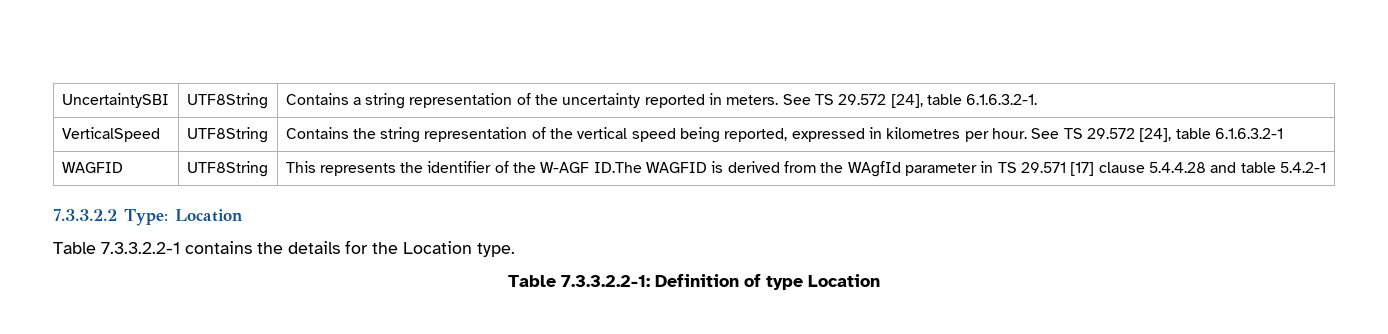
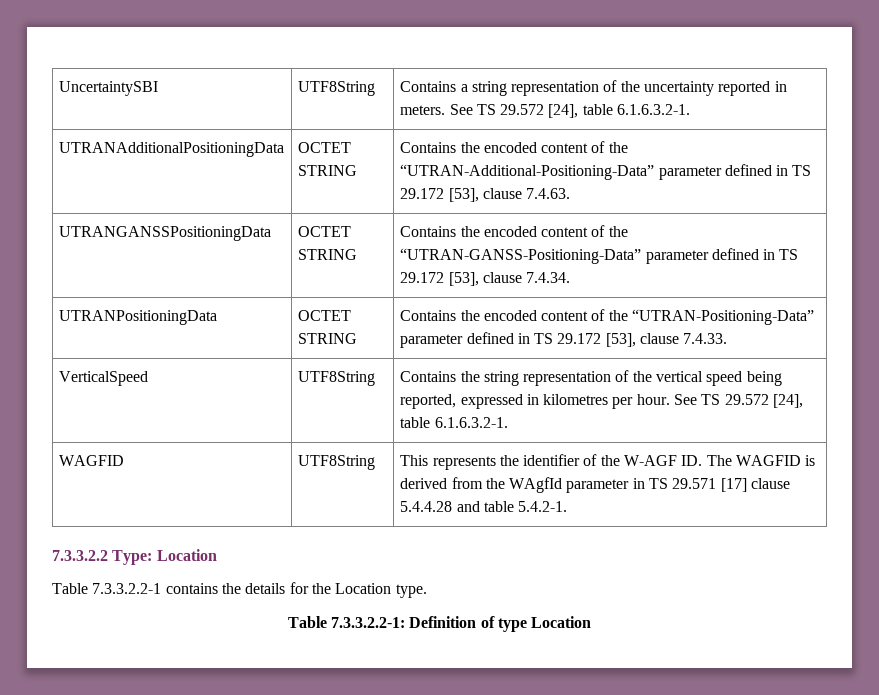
(1038, 99) none -> [59,142,285,157] [298,142,352,153] [298,165,358,176] [400,141,628,153] [400,164,812,180] [400,188,571,202] [59,226,272,241] [298,226,352,237] [298,249,358,260] [400,225,628,237] [400,248,799,264] [400,272,571,286] [59,310,218,325] [298,310,352,321] [298,333,358,344] [400,309,815,325] [400,332,728,348] // UTRANAdditionalPositioningData | OCTET STRING | Contains the encoded content of the “UTRAN-Additional-Positioning-Data” parameter defined in TS 29.172 [53], clause 7.4.63. // UTRANGANSSPositioningData | OCTET STRING | Contains the encoded content of the “UTRAN-GANSS-Positioning-Data” parameter defined in TS 29.172 [53], clause 7.4.34. // UTRANPositioningData | OCTET STRING | Contains the encoded content of the “UTRAN-Positioning-Data” parameter defined in TS 29.172 [53], clause 7.4.33.
[1214,128,1283,139] 6.1.6.3.2-1 -> [434,417,508,428] 6.1.6.3.2-1.
[593,162,642,173] ID.The -> [681,455,732,466] ID. The
[1279,162,1326,173] 5.4.2-1 -> [518,501,568,512] 5.4.2-1.

